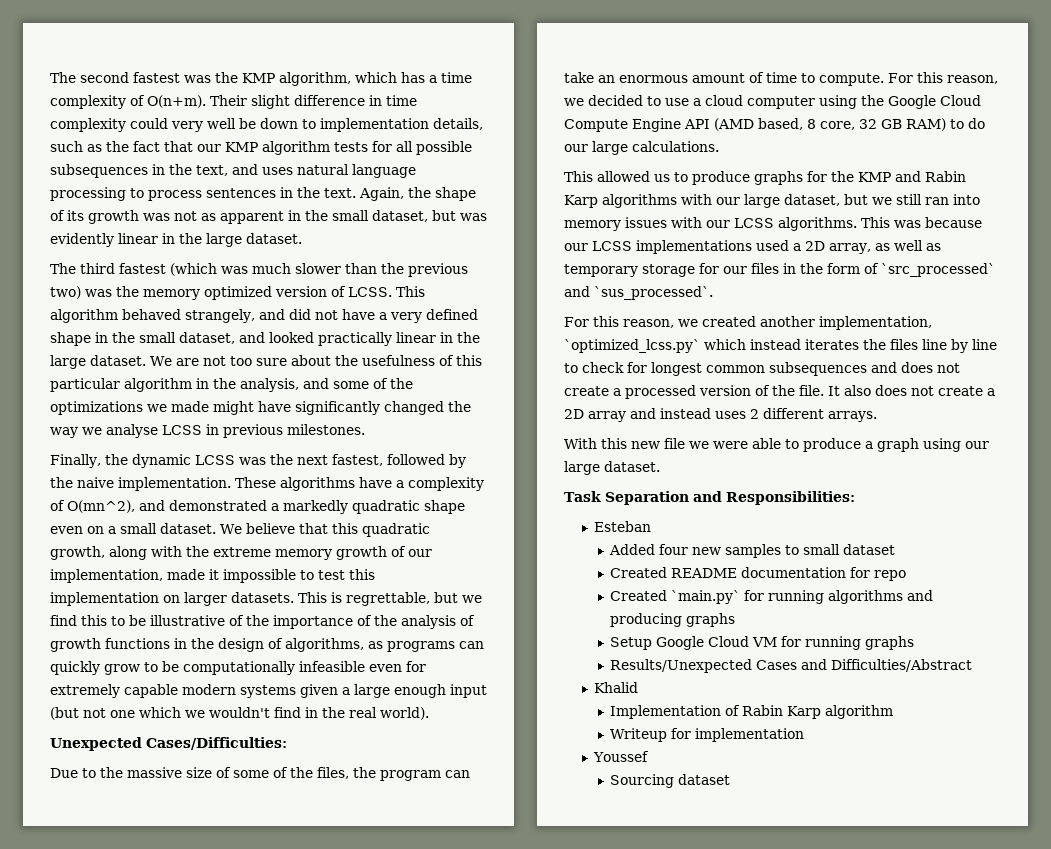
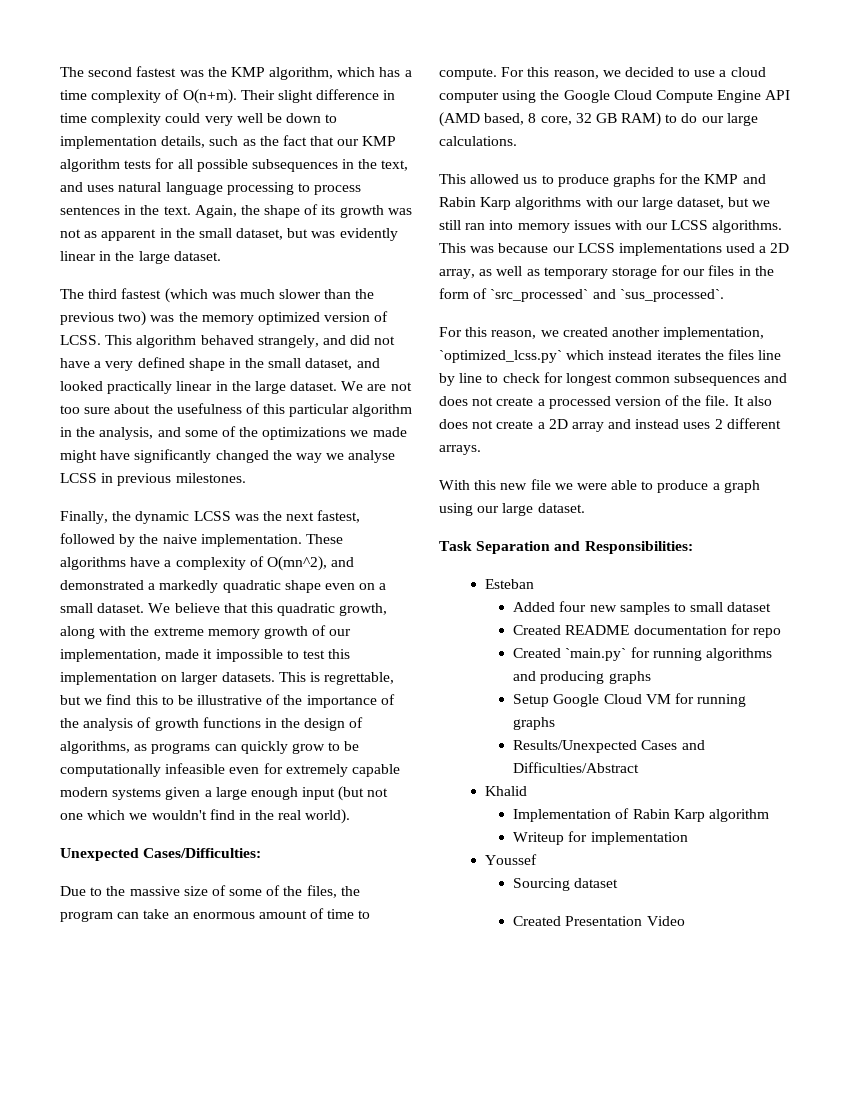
(730, 779) none -> [513,916,685,926] // Created Presentation Video

